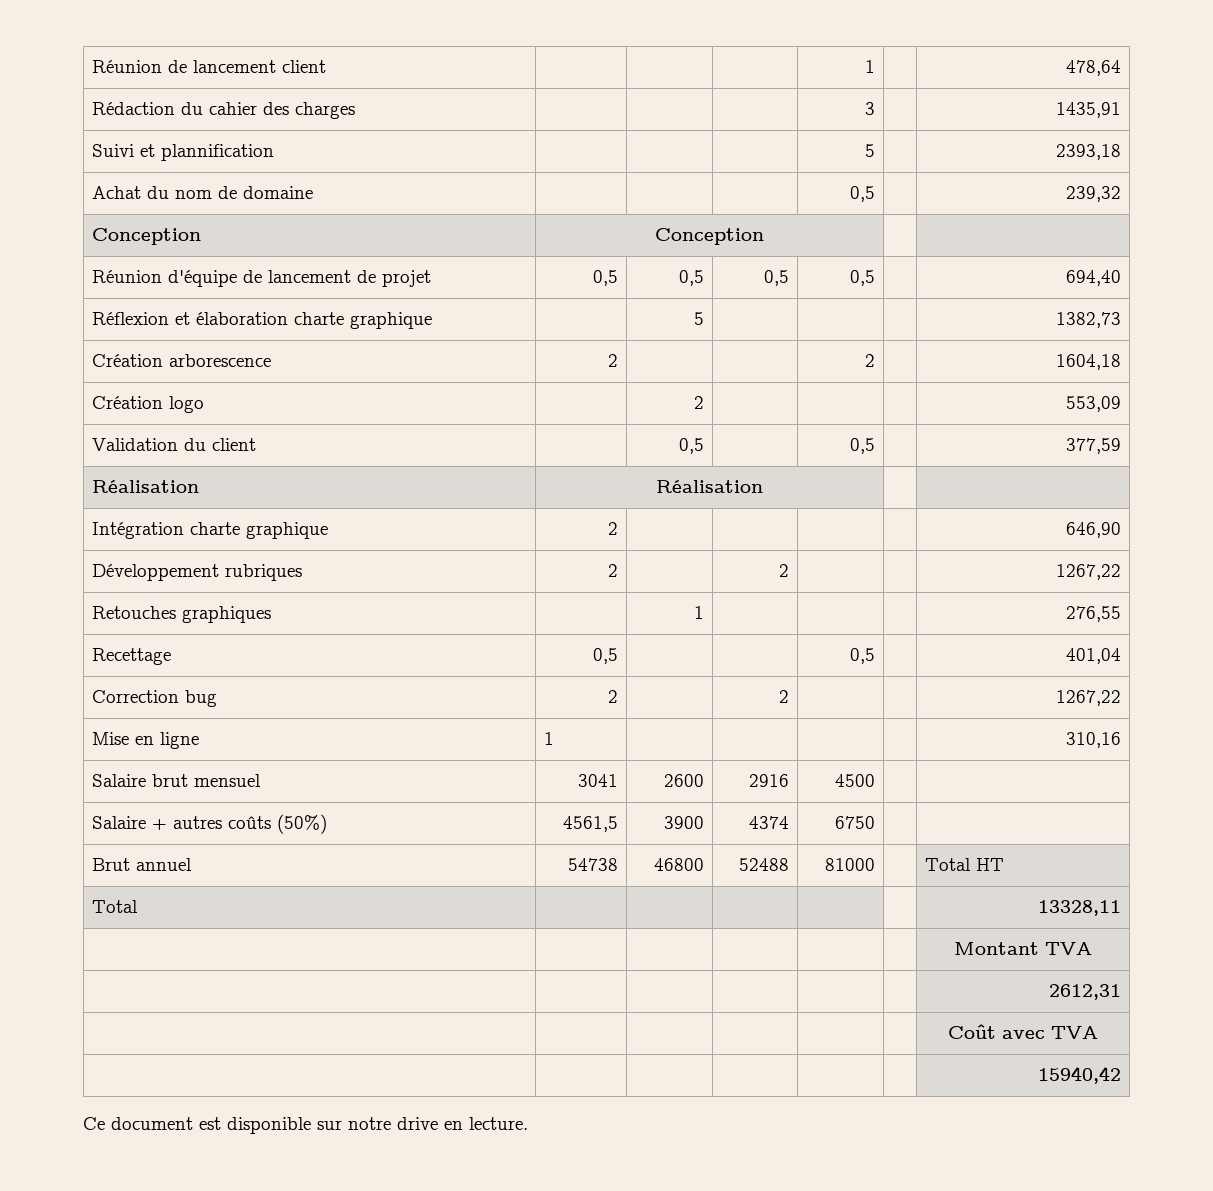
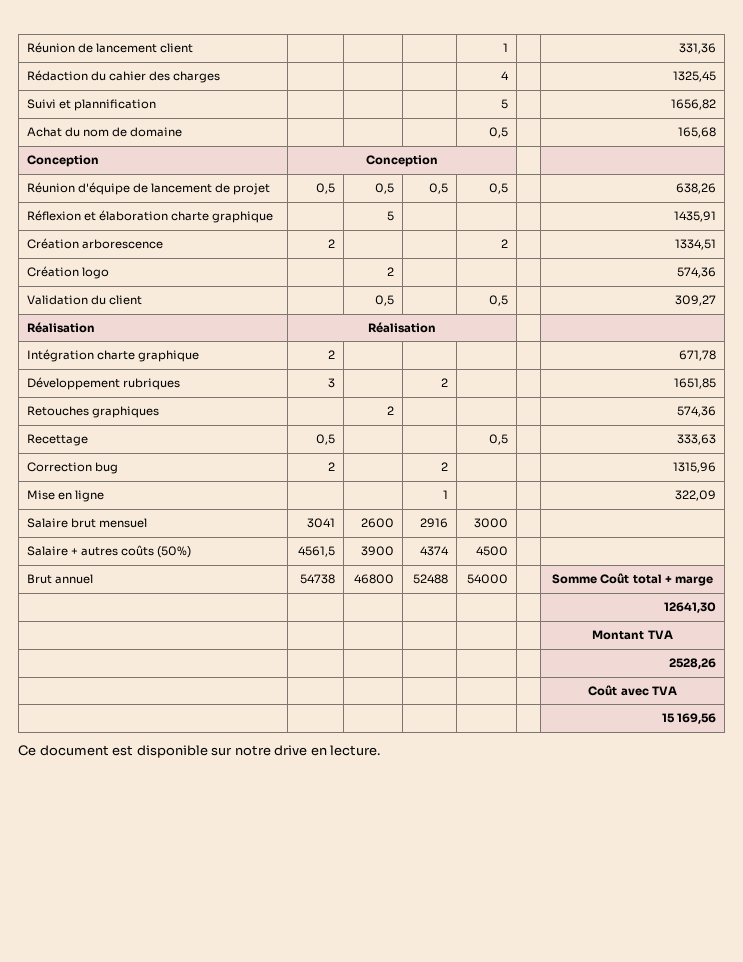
[1066,60,1122,76] 478,64 -> [679,43,717,54] 331,36
[865,102,876,115] [1056,102,1122,118] 3 | | 1435,91 -> [501,71,510,80] [673,71,717,82] 4 | | 1325,45
[1056,144,1122,160] 2393,18 -> [671,99,717,110] 1656,82
[1066,186,1122,202] 239,32 -> [678,127,717,138] 165,68
[1066,270,1122,286] 694,40 -> [676,183,717,194] 638,26
[1056,312,1122,328] 1382,73 -> [674,211,717,222] 1435,91
[1056,354,1122,370] 1604,18 -> [675,239,717,250] 1334,51
[1066,396,1122,412] 553,09 -> [677,267,717,278] 574,36
[1066,438,1122,454] 377,59 -> [675,295,717,306] 309,27
[1066,522,1122,538] 646,90 -> [679,350,717,361] 671,78
[608,564,619,577] [779,564,790,577] [1056,564,1122,580] 2 | | 2 | | | 1267,22 -> [328,378,336,388] [441,378,449,387] [674,378,717,389] 3 | | 2 | | | 1651,85
[694,606,705,619] [1066,606,1122,622] 1 | | | | 276,55 -> [387,406,395,415] [677,406,717,417] 2 | | | | 574,36
[1066,648,1122,664] 401,04 -> [677,434,717,445] 333,63
[1056,690,1122,706] 1267,22 -> [673,462,717,473] 1315,96
[543,732,554,745] [1066,732,1122,748] 1 | | | | | 310,16 -> [443,490,449,499] [675,490,717,501] | | 1 | | | 322,09
[835,774,876,787] 4500 -> [474,518,509,528] 3000
[835,816,876,829] 6750 -> [476,546,509,556] 4500
[825,858,876,871] [924,858,1004,871] [91,900,138,913] [1038,900,1122,916] 81000 | | Total HT // Total | | | | | | 13328,11 -> [467,574,509,584] [552,573,713,586] [664,602,717,613] 54000 | | Somme Coût total + marge // | | | | | | 12641,30
[1049,984,1122,1000] 2612,31 -> [669,658,717,669] 2528,26
[1038,1066,1122,1084] 15940,42 -> [662,713,717,724] 15 169,56

